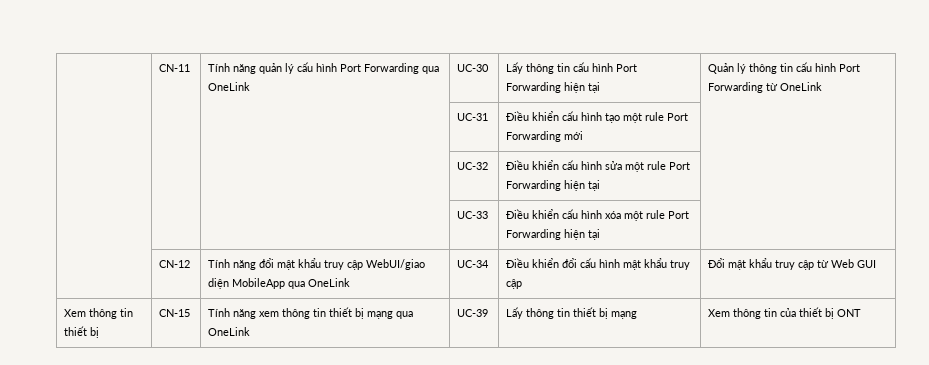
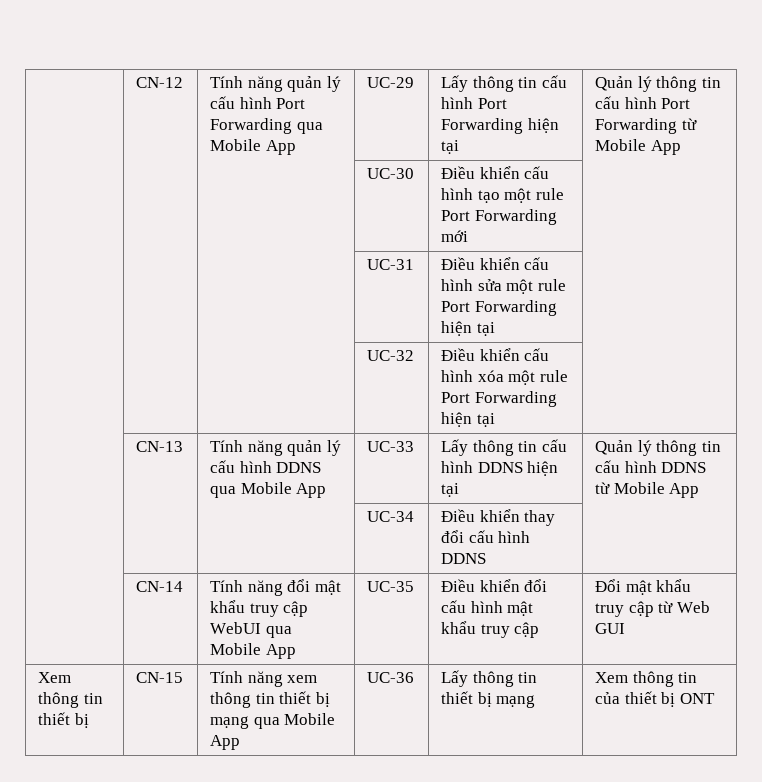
[159,64,191,72] | CN-11 -> [136,77,184,88] | CN-12
[208,82,251,91] [457,64,490,72] OneLink | UC-30 -> [210,139,296,155] [367,77,415,88] Mobile App | UC-29
[780,82,823,91] [457,113,489,121] OneLink // | | | UC-31 -> [595,139,681,155] [367,168,415,179] Mobile App // | | | UC-30
[457,162,489,170] UC-32 -> [367,259,415,270] UC-31
[457,211,489,219] UC-33 -> [367,350,415,361] UC-32
[159,260,191,268] CN-12 -> [136,441,184,452] [210,440,342,456] [210,460,322,473] [210,482,327,498] [367,441,415,452] [441,439,568,456] [441,461,559,476] [441,483,460,497] [595,440,722,456] [595,460,707,473] [595,482,700,498] [367,511,415,522] [441,509,556,526] [441,530,531,543] [441,553,487,564] [136,581,184,592] CN-13 | Tính năng quản lý cấu hình DDNS qua Mobile App | UC-33 | Lấy thông tin cấu hình DDNS hiện tại | Quản lý thông tin cấu hình DDNS từ Mobile App // | | | UC-34 | Điều khiển thay đổi cấu hình DDNS | // | CN-14
[366,259,426,270] [208,278,351,289] [457,260,490,268] WebUI/giao diện MobileApp qua OneLink | UC-34 -> [210,622,292,638] [210,643,296,659] [367,581,415,592] WebUI qua Mobile App | UC-35
[208,327,251,336] [457,309,489,317] OneLink | UC-39 -> [284,713,336,725] [210,735,241,750] [367,672,415,683] Mobile App | UC-36

